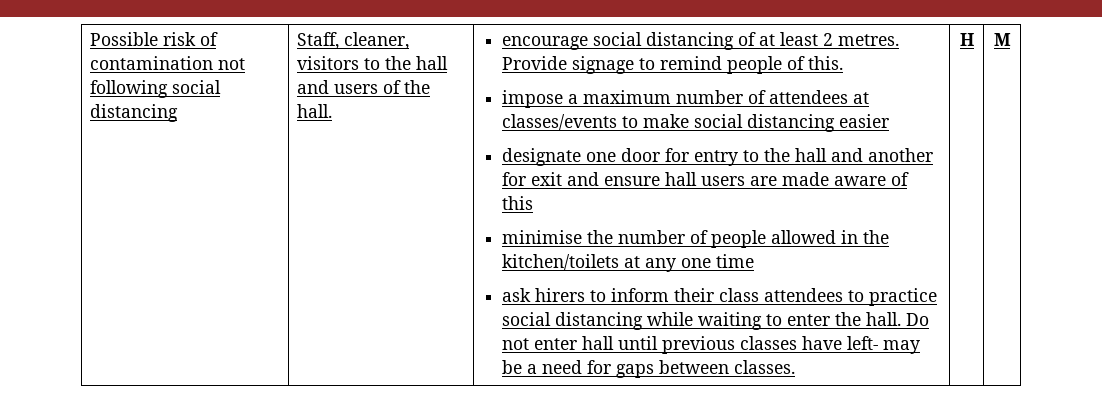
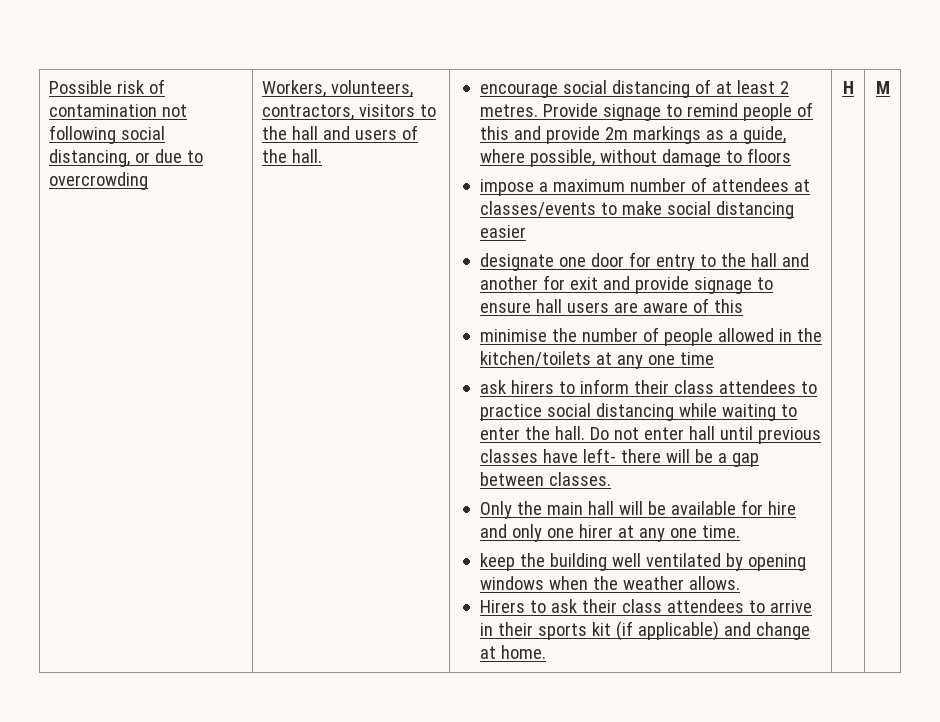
[90,104,179,122] [297,32,410,50] distancing | Staff, cleaner, -> [49,149,204,167] [49,172,149,190] [262,80,414,97] [262,104,355,120] distancing, or due to overcrowding | Workers, volunteers, contractors,
[807,56,843,70] this. -> [479,126,786,144] [479,148,791,167] this and provide 2m markings as a guide, where possible, without damage to floors
(599, 179) none -> [634,276,773,294] provide signage to
[781,172,829,186] made -> (638, 307) none
[882,340,920,354] [501,360,795,378] may be a need for gaps between classes. -> [620,449,759,467] [479,472,611,486] [479,500,796,519] [479,524,740,542] [479,553,806,571] [479,576,740,590] [479,599,812,613] [479,621,810,641] [479,645,546,659] there will be a gap between classes. // Only the main hall will be available for hire and only one hirer at any one time. // keep the building well ventilated by opening windows when the weather allows. // Hirers to ask their class attendees to arrive in their sports kit (if applicable) and change at home.

